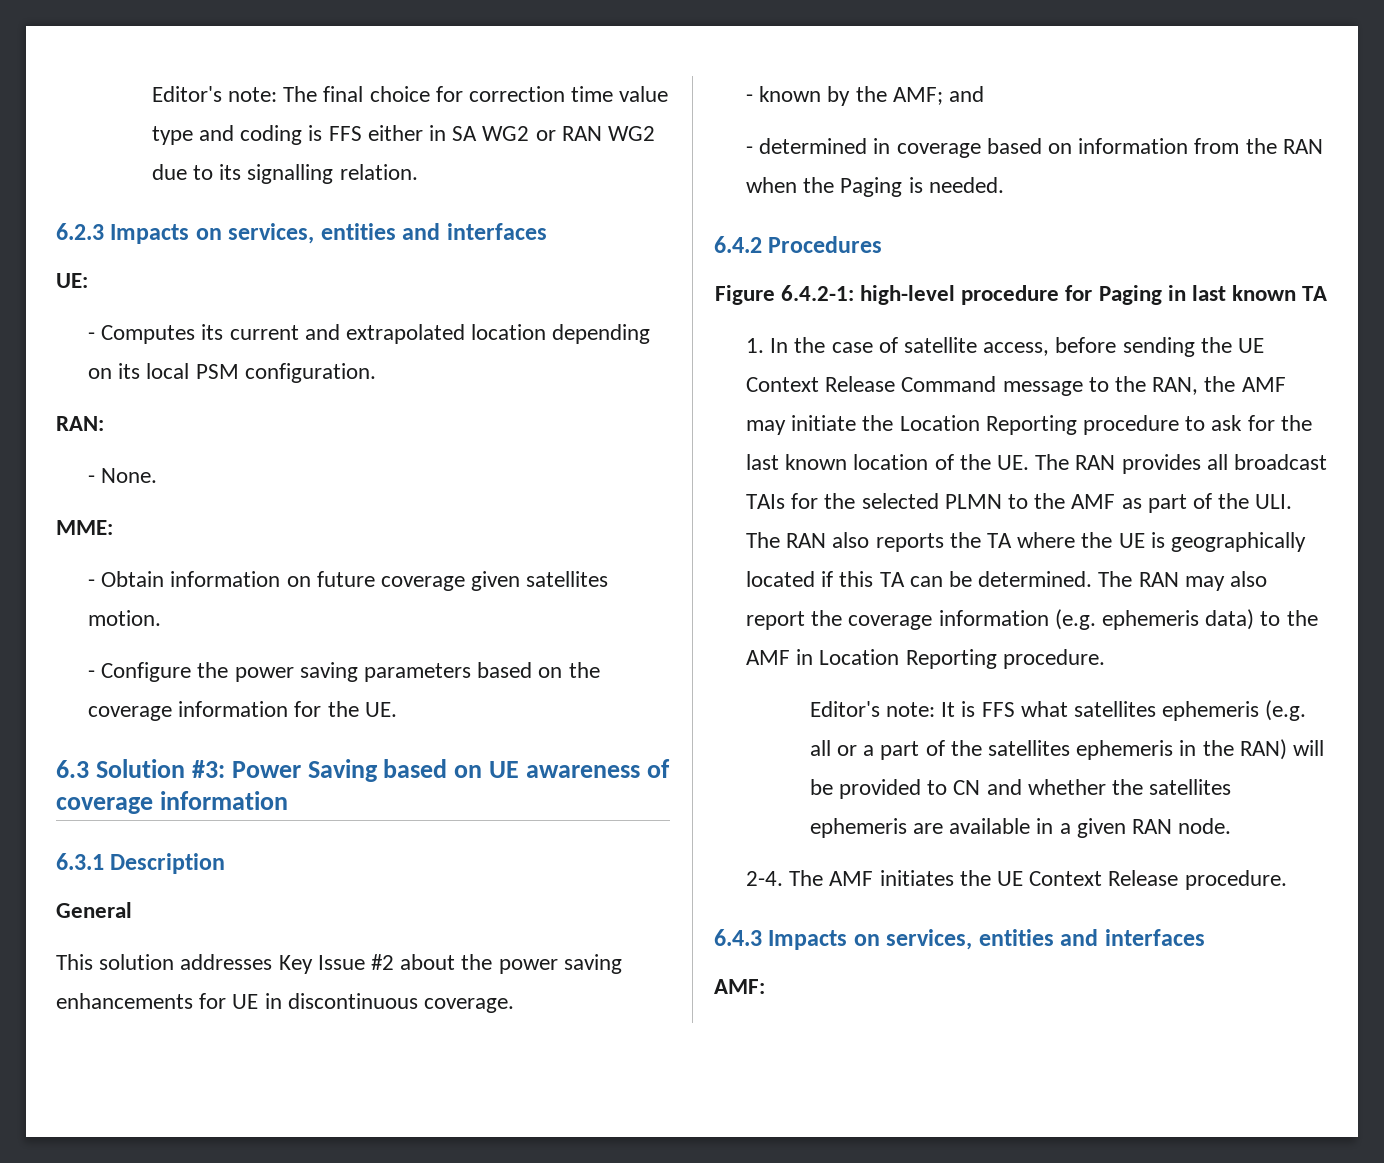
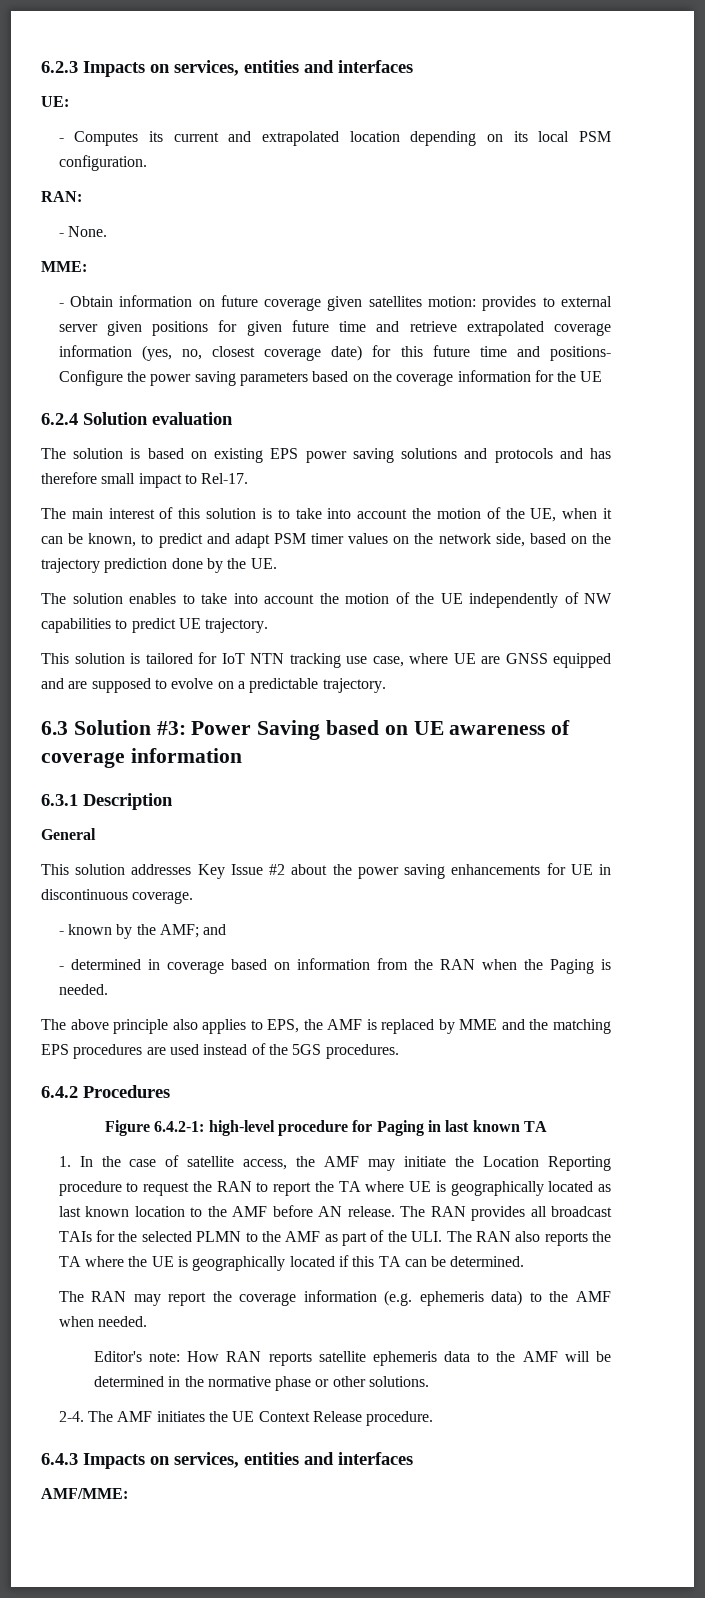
[151,86,669,102] [151,125,655,145] [151,164,418,184] Editor's note: The final choice for correction time value type and coding is FFS either in SA WG2 or RAN WG2 due to its signalling relation. // -> (41, 67) none
[87,610,161,626] [87,670,95,678] motion. // - -> [428,296,612,311] [58,320,611,336] [58,345,611,361] motion: provides to external server given positions for given future time and retrieve extrapolated coverage information (yes, no, closest coverage date) for this future time and positions-
[364,702,397,717] UE. -> [580,371,603,382] [41,412,233,425] [41,448,611,463] [41,472,249,488] [41,507,612,522] [41,533,611,548] [41,558,277,573] [41,592,612,608] [41,618,269,633] [41,652,611,668] [41,678,386,693] UE // 6.2.4 Solution evaluation // The solution is based on existing EPS power saving solutions and protocols and has therefore small impact to Rel-17. // The main interest of this solution is to take into account the motion of the UE, when it can be known, to predict and adapt PSM timer values on the network side, based on the trajectory prediction done by the UE. // The solution enables to take into account the motion of the UE independently of NW capabilities to predict UE trajectory. // This solution is tailored for IoT NTN tracking use case, where UE are GNSS equipped and are supposed to evolve on a predictable trajectory.
(1004, 185) none -> [41,1019,612,1034] [41,1043,399,1059] // The above principle also applies to EPS, the AMF is replaced by MME and the matching EPS procedures are used instead of the 5GS procedures.
[1055,337,1264,357] [745,376,1199,396] before sending the UE Context Release Command message to the RAN, -> (288, 1164) none
[1211,415,1312,431] [745,454,1029,470] ask for the last known location of the UE. -> [143,1181,611,1196] [58,1205,395,1217] request the RAN to report the TA where UE is geographically located as last known location to the AMF before AN release.
(1093, 579) none -> (525, 1261) //
[1229,571,1267,587] also -> (161, 1300) none
[796,649,1105,669] [809,700,1307,721] [809,739,1324,760] [809,779,1232,799] [809,818,1232,838] in Location Reporting procedure. // Editor's note: It is FFS what satellites ephemeris (e.g. all or a part of the satellites ephemeris in the RAN) will be provided to CN and whether the satellites ephemeris are available in a given RAN node. -> [58,1316,147,1327] [93,1351,612,1366] [93,1376,430,1391] when needed. // Editor's note: How RAN reports satellite ephemeris data to the AMF will be determined in the normative phase or other solutions.
[714,979,765,994] AMF: -> [41,1488,128,1499] AMF/MME:

